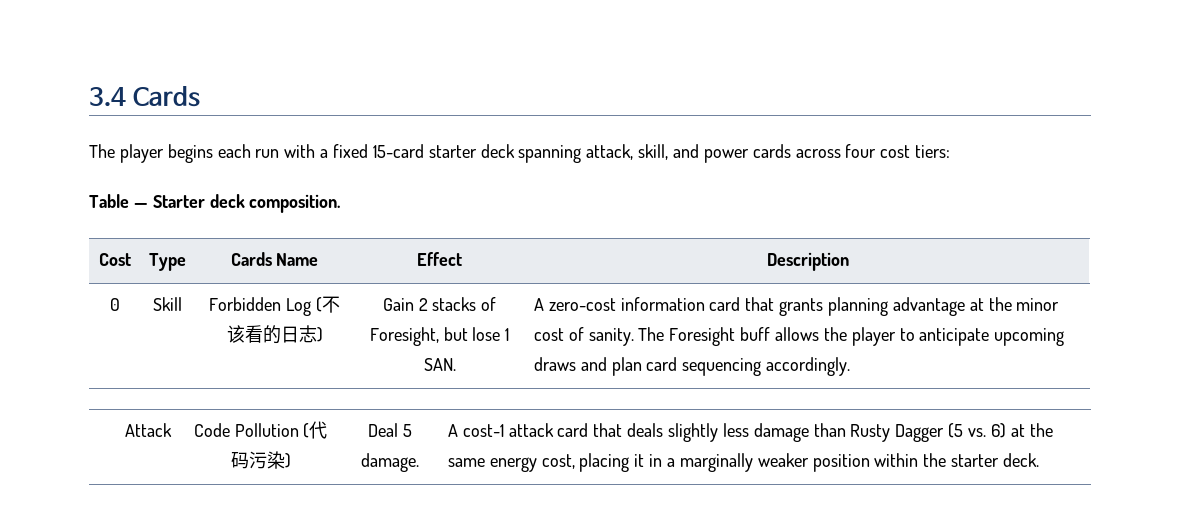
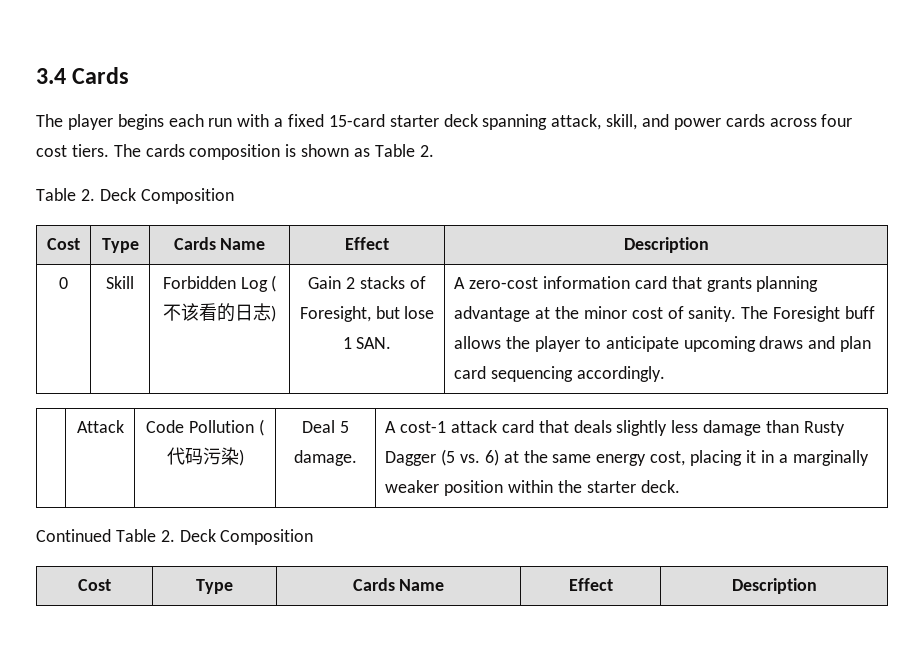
[915,145,951,158] [89,194,341,213] tiers: // Table — Starter deck composition. -> [71,144,434,160] [36,188,234,204] tiers. The cards composition is shown as Table 2. // Table 2. Deck Composition
(1040, 460) none -> [36,529,314,545] [78,579,111,591] [196,579,234,594] [352,578,445,591] [568,578,613,591] [731,578,817,594] // Continued Table 2. Deck Composition // Cost | Type | Cards Name | Effect | Description

